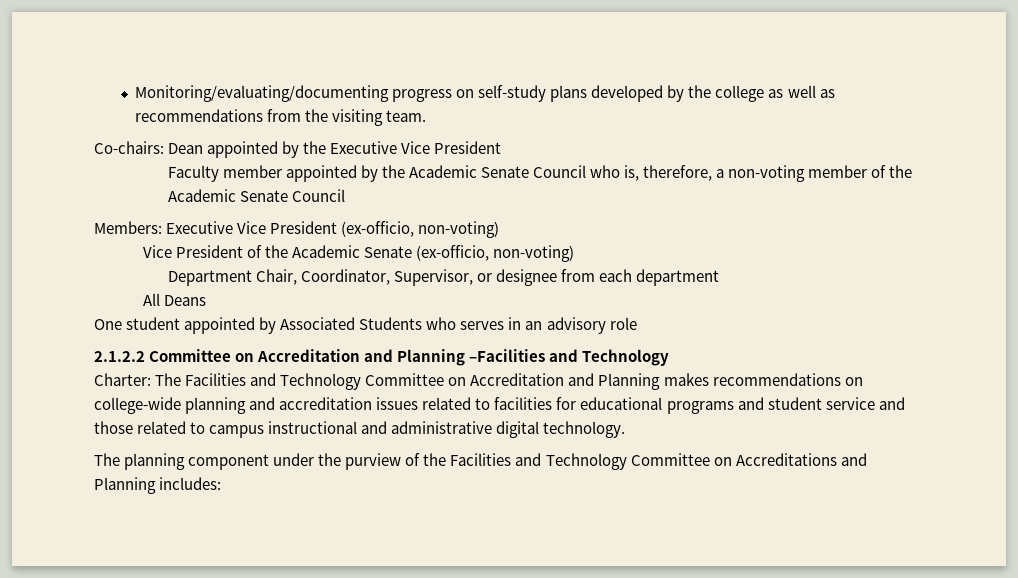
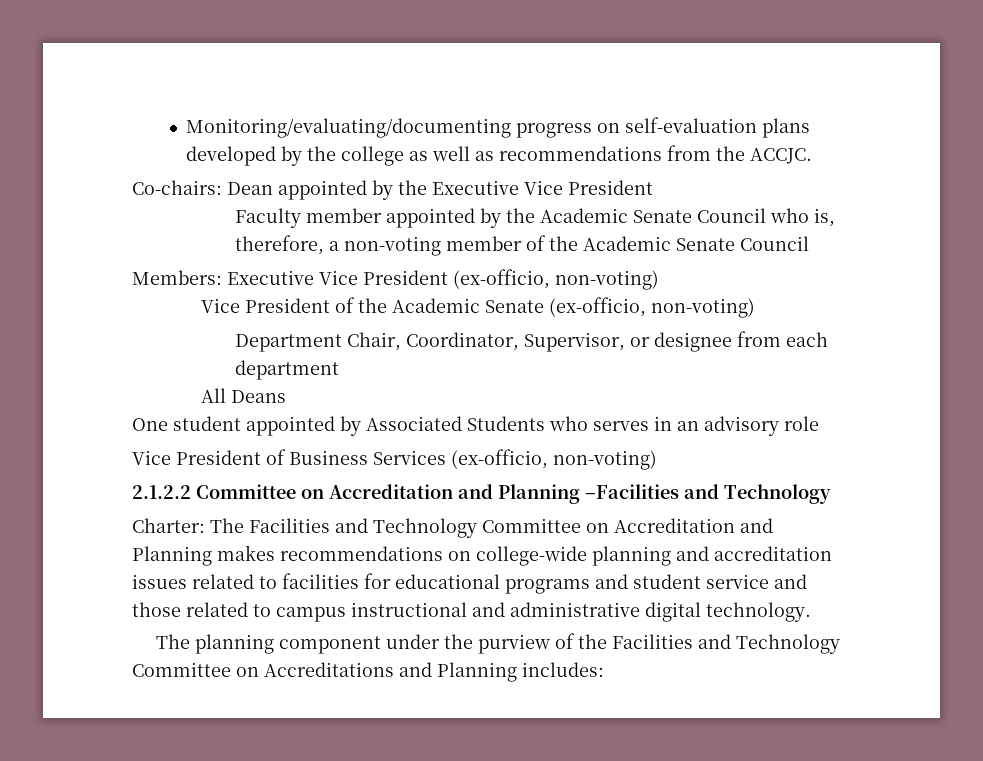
[478,85,547,102] self-study -> [625,117,758,133] self-evaluation
[332,109,427,126] visiting team. -> [750,148,813,164] ACCJC.
(637, 323) none -> [132,449,657,470] // Vice President of Business Services (ex-officio, non-voting)

